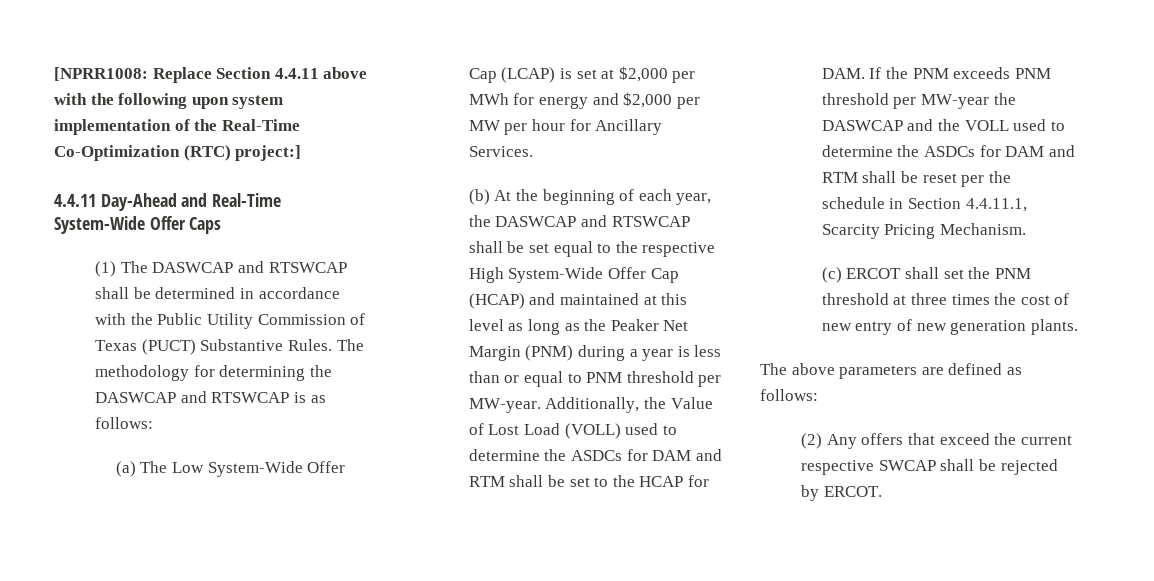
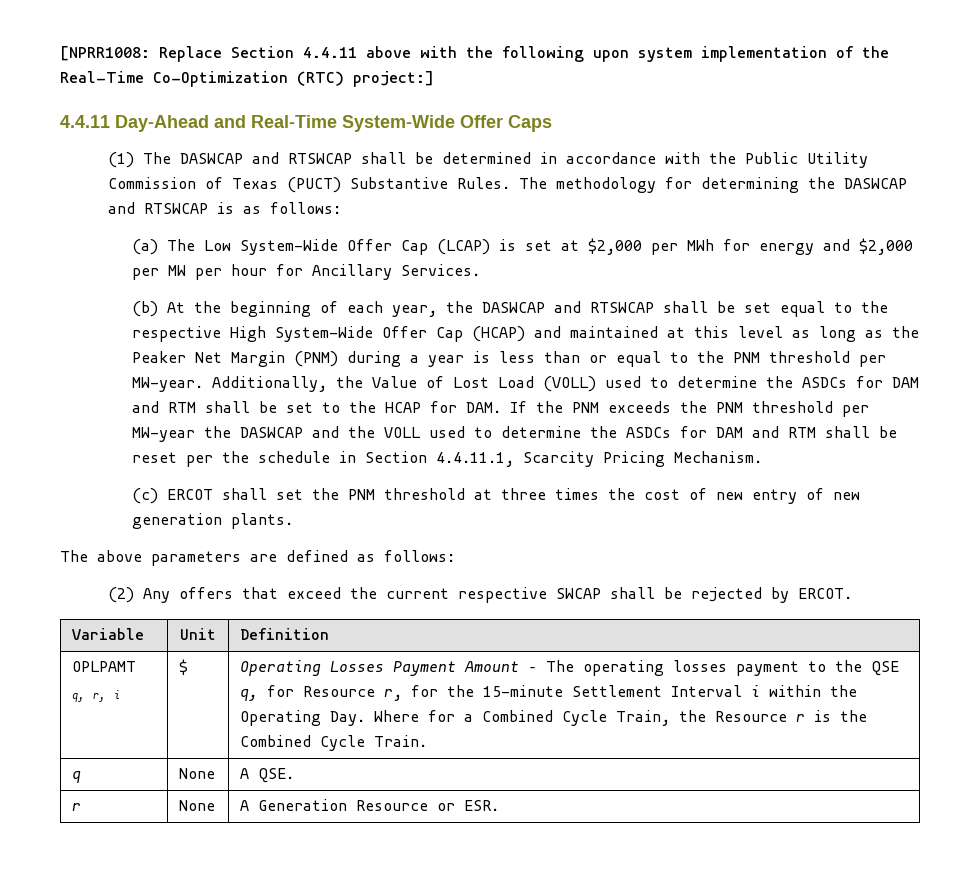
(582, 378) none -> [697,351,725,363] the
(1011, 73) none -> [680,401,708,413] the
(882, 491) none -> [72,628,145,640] [180,628,216,640] [240,628,330,640] [72,661,137,672] [72,690,121,702] [179,659,189,675] [240,660,900,676] [240,685,858,701] [240,710,868,726] [240,735,428,751] [72,771,82,783] [179,768,216,779] [240,768,295,783] [72,803,82,811] [179,800,216,811] [240,799,500,811] // Variable | Unit | Definition // OPLPAMT q, r, i | $ | Operating Losses Payment Amount – The operating losses payment to the QSE q, for Resource r, for the 15-minute Settlement Interval i within the Operating Day. Where for a Combined Cycle Train, the Resource r is the Combined Cycle Train. // q | None | A QSE. // r | None | A Generation Resource or ESR.

